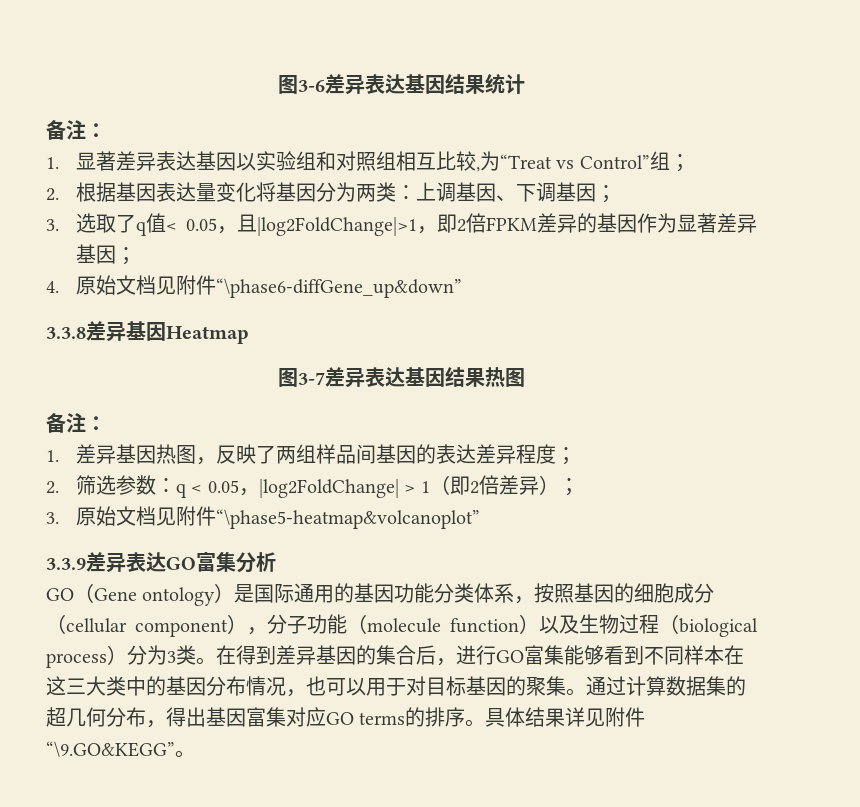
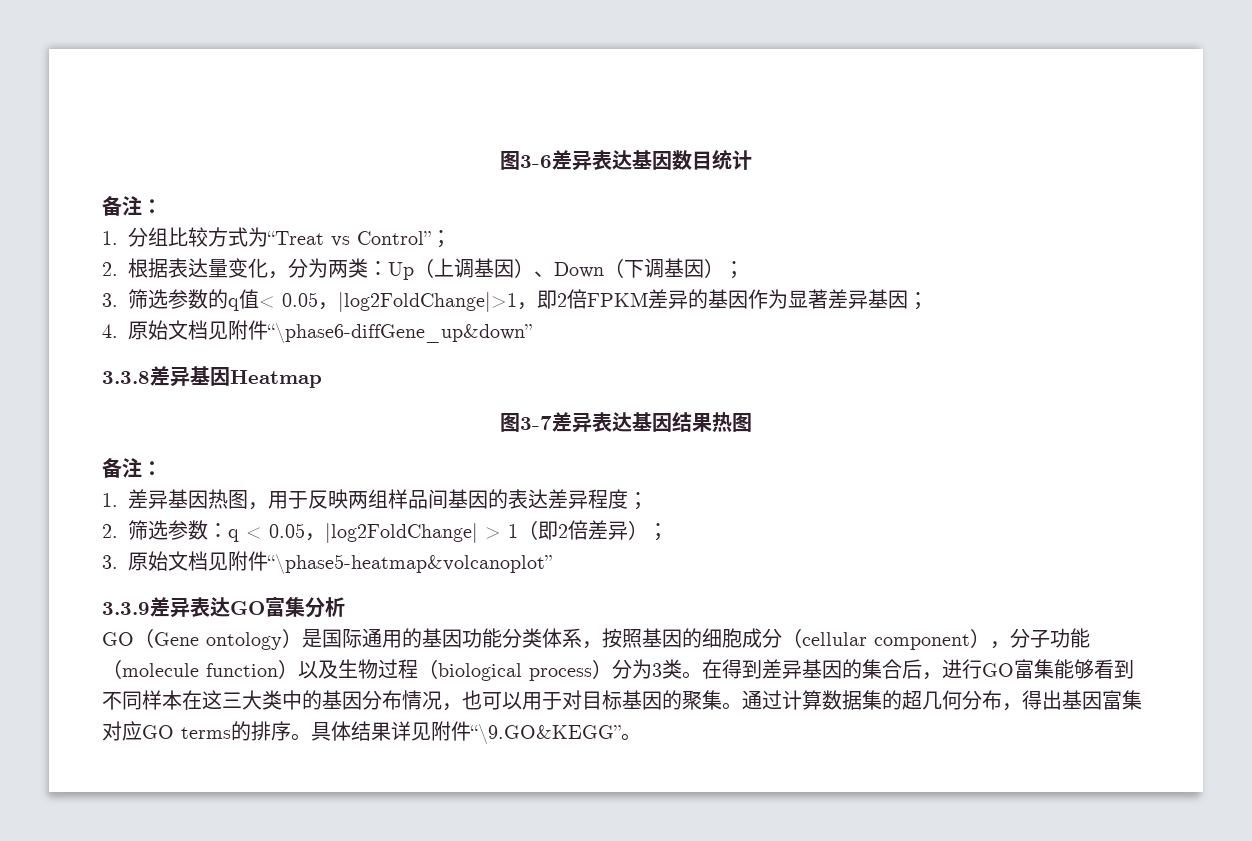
[445,74,485,94] 结果 -> [672,150,712,170] 数目
[75,151,480,172] 显著差异表达基因以实验组和对照组相互比较, -> [128,227,248,247] 分组比较方式
[649,151,670,170] 组 -> (431, 238) none
[115,182,156,202] 基因 -> (168, 268) none
[255,182,316,202] 将基因 -> [268,271,288,279] ，
(416, 192) none -> [388,258,434,280] Up（
[495,195,516,201] 、 -> [514,258,624,278] ）、Down（
[595,185,616,203] [46,213,136,233] ； // 3.选取了 -> [704,258,744,279] [102,289,228,309] ）； // 3.筛选参数的
[237,214,257,232] 且 -> (338, 306) none
[215,444,276,464] 反映了 -> [268,489,348,509] 用于反映

